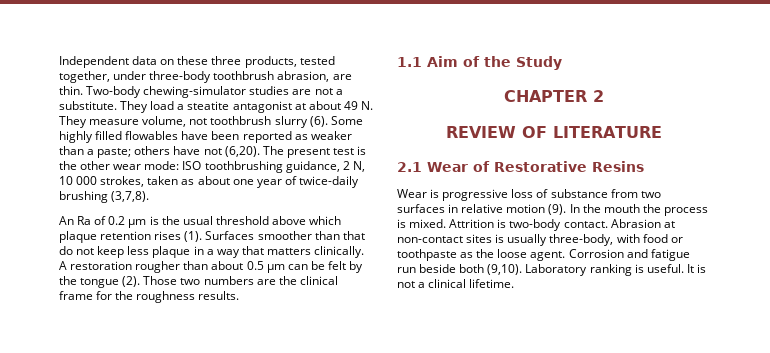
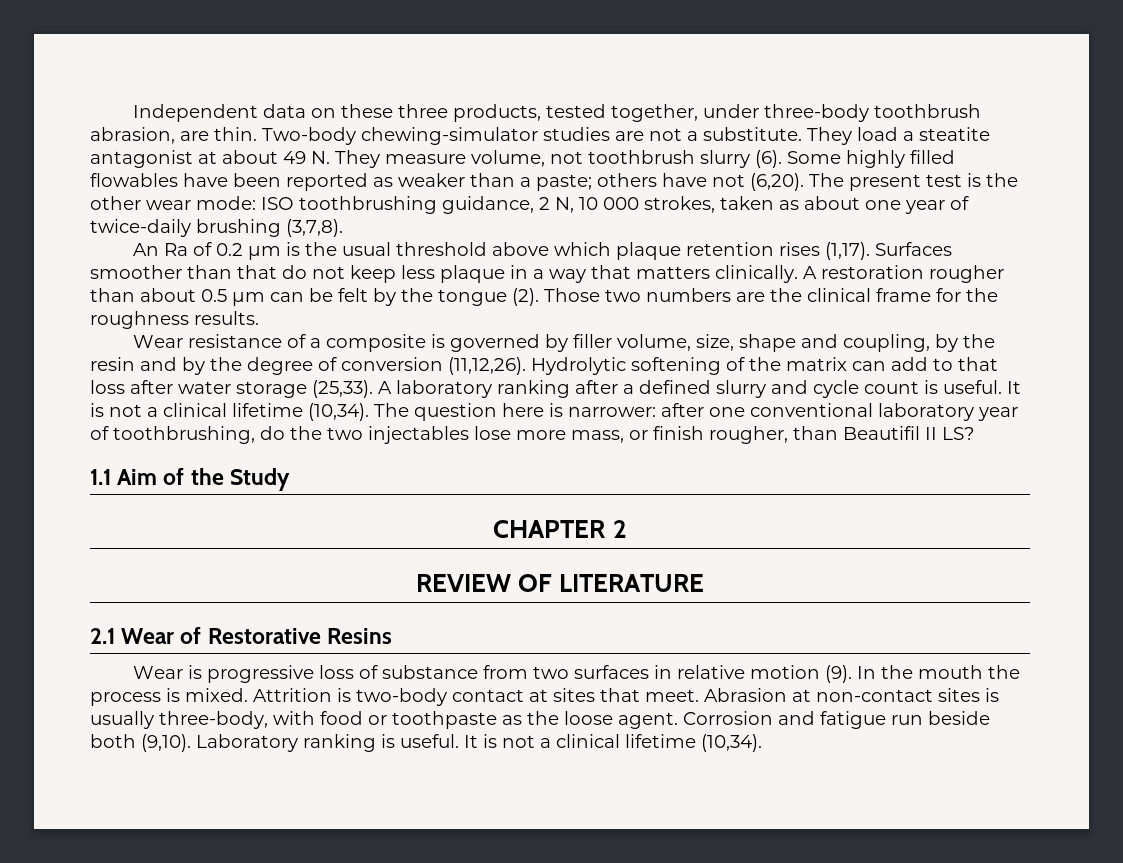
[184,231,203,242] (1). -> [825,242,871,260] (1,17).
(240, 295) none -> [133,334,996,352] [90,357,998,375] [90,380,1021,398] [90,403,1018,421] [90,426,974,444] // Wear resistance of a composite is governed by filler volume, size, shape and coupling, by the resin and by the degree of conversion (11,12,26). Hydrolytic softening of the matrix can add to that loss after water storage (25,33). A laboratory ranking after a defined slurry and cycle count is useful. It is not a clinical lifetime (10,34). The question here is narrower: after one conventional laboratory year of toothbrushing, do the two injectables lose more mass, or finish rougher, than Beautifil II LS?
[563,221,608,228] contact. -> [452,688,699,702] contact at sites that meet.
[469,279,515,288] lifetime. -> [625,734,762,752] lifetime (10,34).

